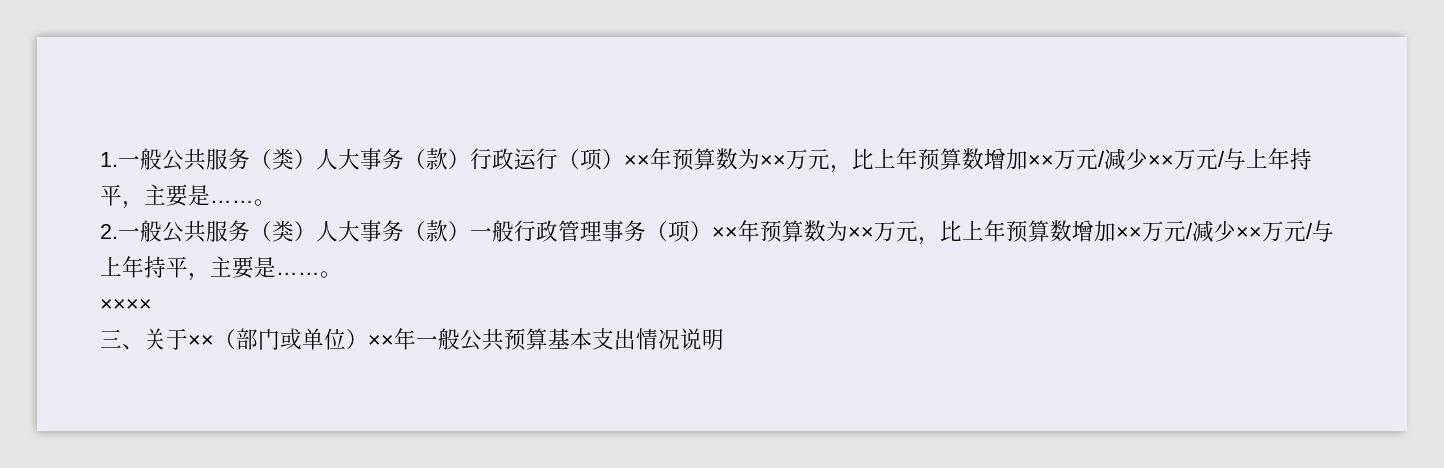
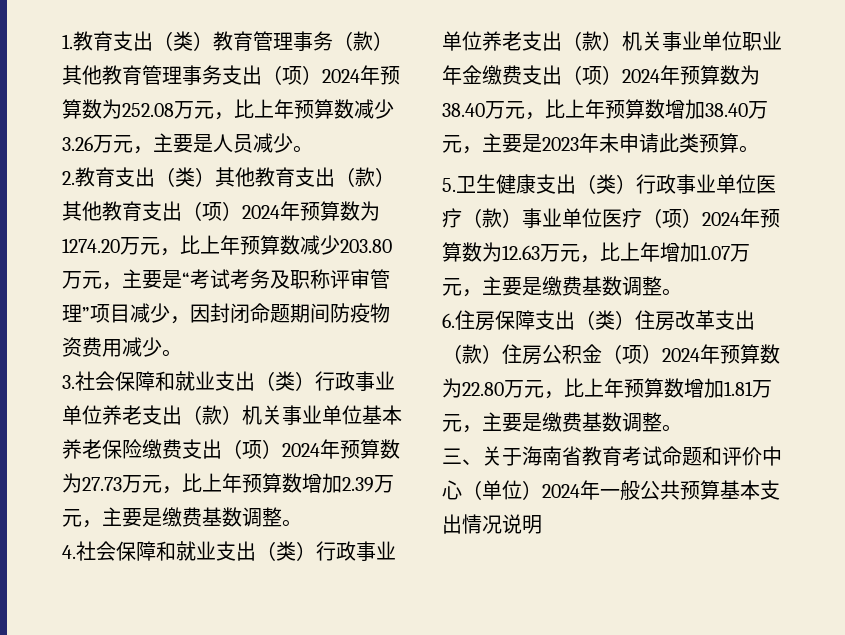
[118,148,1312,173] [100,184,276,209] [100,220,1334,245] [100,256,342,281] [100,299,152,311] [100,328,394,350] 一般公共服务（类）人大事务（款）行政运行（项）××年预算数为××万元，比上年预算数增加××万元/减少××万元/与上年持平，主要是……。 // 2.一般公共服务（类）人大事务（款）一般行政管理事务（项）××年预算数为××万元，比上年预算数增加××万元/减少××万元/与上年持平，主要是……。 // ×××× // 三、关于××（部门或单位）×× -> [73,31,393,51] [62,65,400,85] [62,99,394,120] [62,133,313,154] [62,167,395,187] [62,201,380,221] [62,235,392,256] [62,269,390,290] [62,303,390,324] [62,337,182,357] [62,371,395,391] [62,405,402,425] [62,439,400,459] [62,473,394,494] [62,507,302,528] [62,541,396,561] [442,31,782,51] [442,65,760,85] [442,99,768,120] [442,133,759,154] [442,174,776,194] [442,208,780,228] [442,242,750,263] [442,276,682,297] [442,310,755,331] [442,344,780,365] [442,378,772,399] [442,412,682,433] [442,446,782,466] [442,480,580,500] 教育支出（类）教育管理事务（款）其他教育管理事务支出（项）2024年预算数为252.08万元，比上年预算数减少3.26万元，主要是人员减少。 // 2.教育支出（类）其他教育支出（款）其他教育支出（项）2024年预算数为1274.20万元，比上年预算数减少203.80万元，主要是“考试考务及职称评审管理”项目减少，因封闭命题期间防疫物资费用减少。 // 3.社会保障和就业支出（类）行政事业单位养老支出（款）机关事业单位基本养老保险缴费支出（项）2024年预算数为27.73万元，比上年预算数增加2.39万元，主要是缴费基数调整。 // 4.社会保障和就业支出（类）行政事业单位养老支出（款）机关事业单位职业年金缴费支出（项）2024年预算数为38.40万元，比上年预算数增加38.40万元，主要是2023年未申请此类预算。 // 5.卫生健康支出（类）行政事业单位医疗（款）事业单位医疗（项）2024年预算数为12.63万元，比上年增加1.07万元，主要是缴费基数调整。 // 6.住房保障支出（类）住房改革支出（款）住房公积金（项）2024年预算数为22.80万元，比上年预算数增加1.81万元，主要是缴费基数调整。 // 三、关于海南省教育考试命题和评价中心（单位）2024

